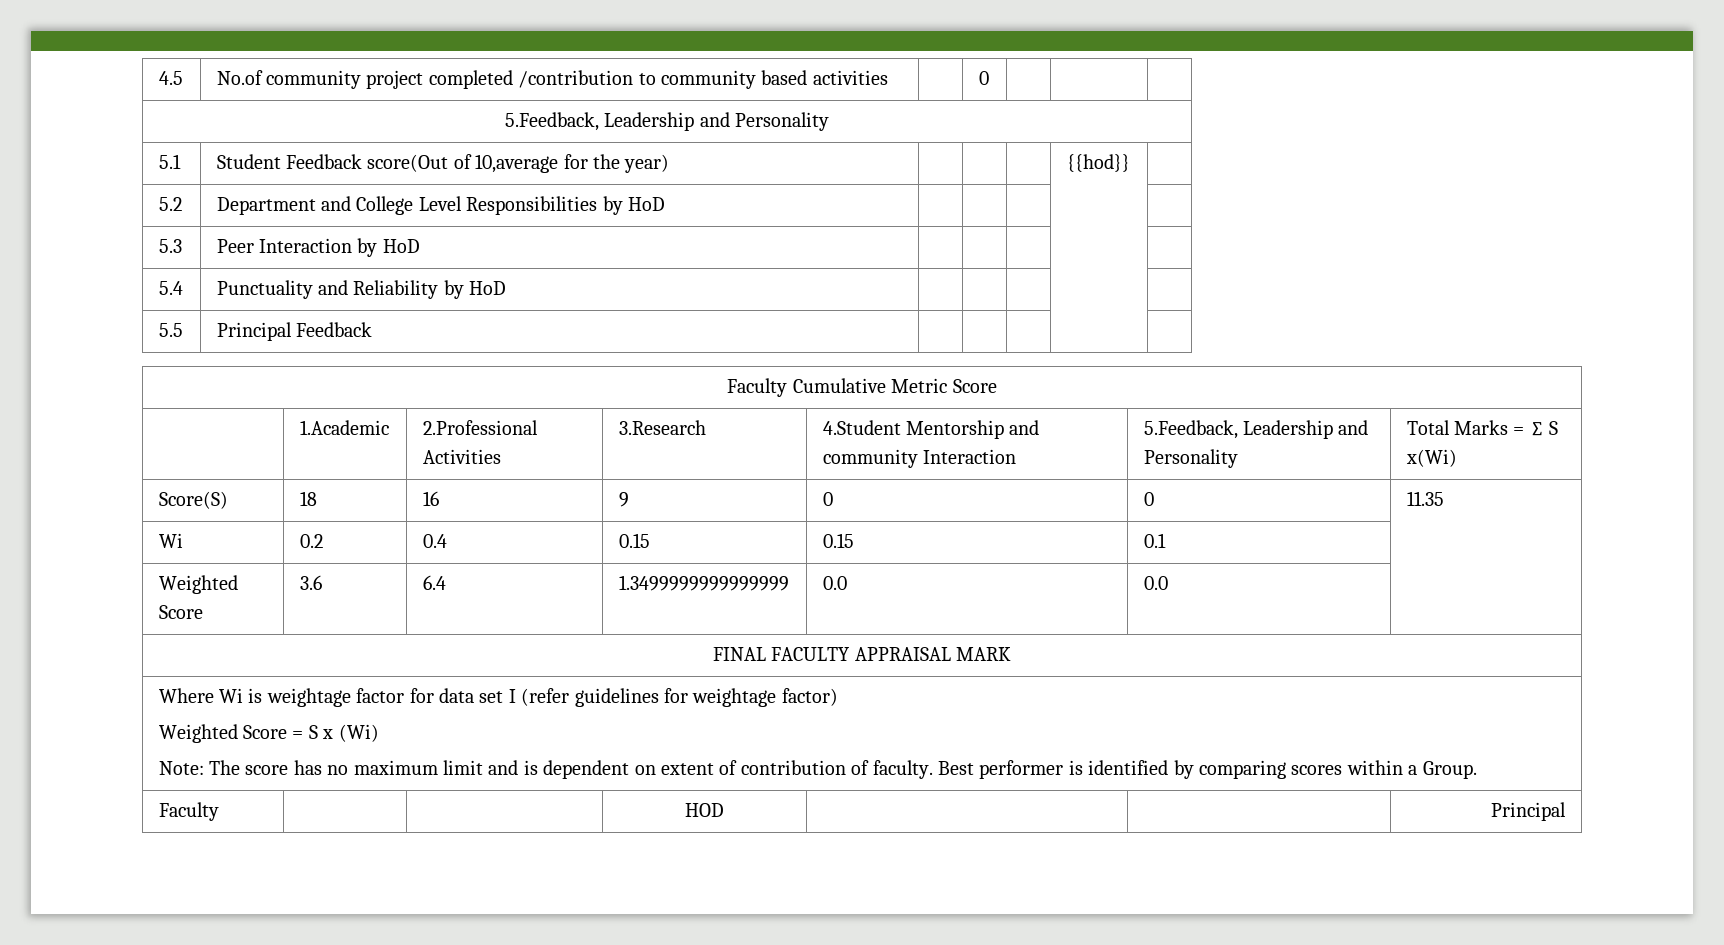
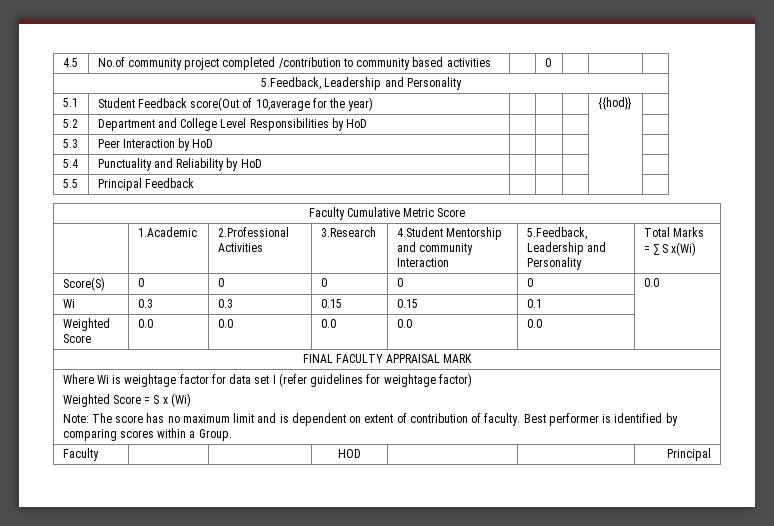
[299,491,317,506] [422,491,439,506] [618,492,629,507] [822,492,833,506] [1143,492,1154,506] [1406,491,1444,506] 18 | 16 | 9 | 0 | 0 | 11.35 -> [137,278,144,287] [217,278,224,287] [320,278,327,287] [396,278,403,287] [526,278,533,287] [643,278,659,287] 0 | 0 | 0 | 0 | 0 | 0.0
[299,534,323,548] [422,534,447,548] 0.2 | 0.4 -> [137,299,153,308] [217,299,233,308] 0.3 | 0.3
[299,575,322,590] [422,575,446,590] [618,575,789,591] 3.6 | 6.4 | 1.3499999999999999 -> [137,319,153,328] [217,319,233,328] [320,319,336,328] 0.0 | 0.0 | 0.0

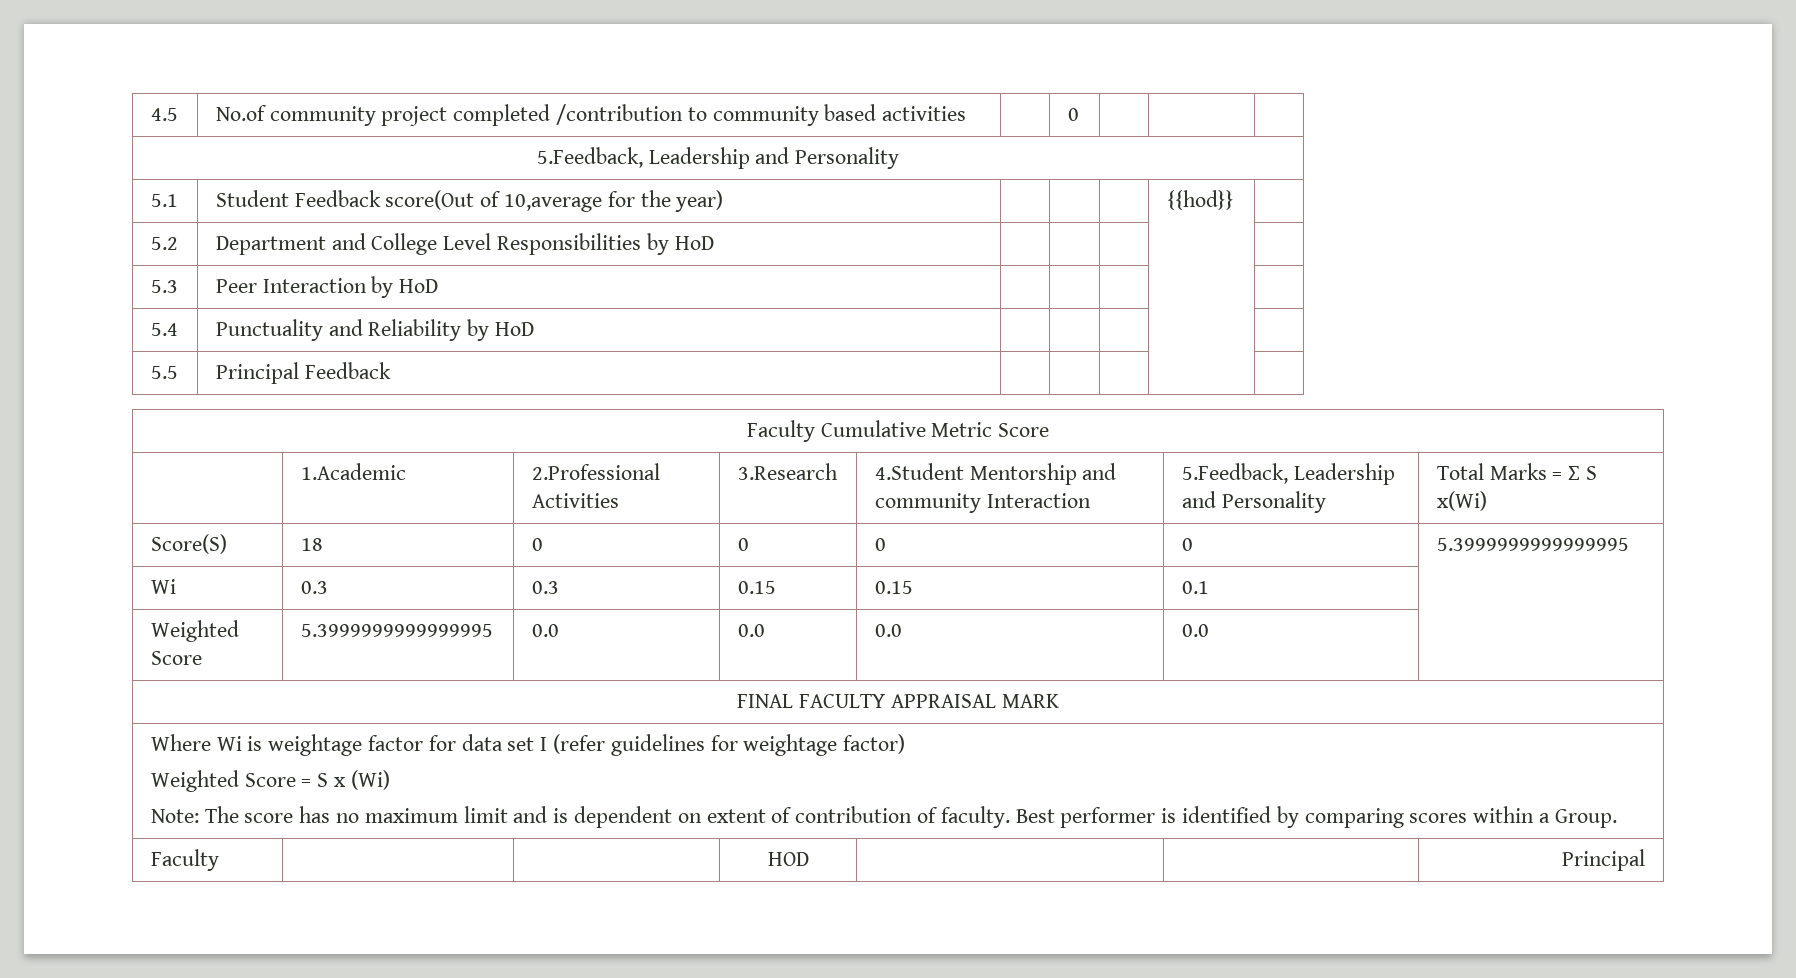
[137,278,144,287] [217,278,224,287] [320,278,327,287] [396,278,403,287] [526,278,533,287] [643,278,659,287] 0 | 0 | 0 | 0 | 0 | 0.0 -> [300,538,323,551] [531,538,543,551] [737,538,749,551] [874,538,886,551] [1181,538,1193,551] [1436,538,1629,551] 18 | 0 | 0 | 0 | 0 | 5.3999999999999995
[137,319,153,328] 0.0 -> [300,624,493,637] 5.3999999999999995

